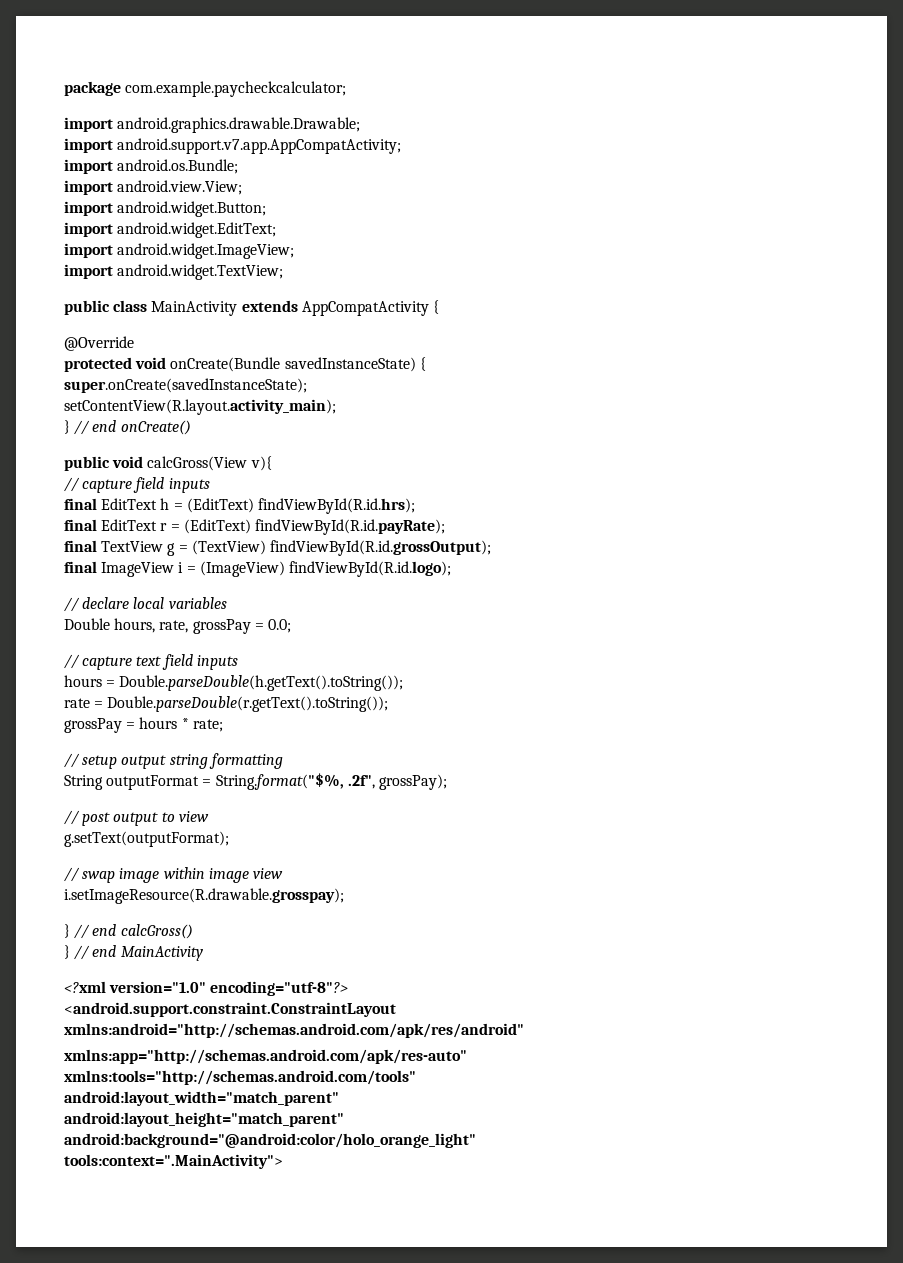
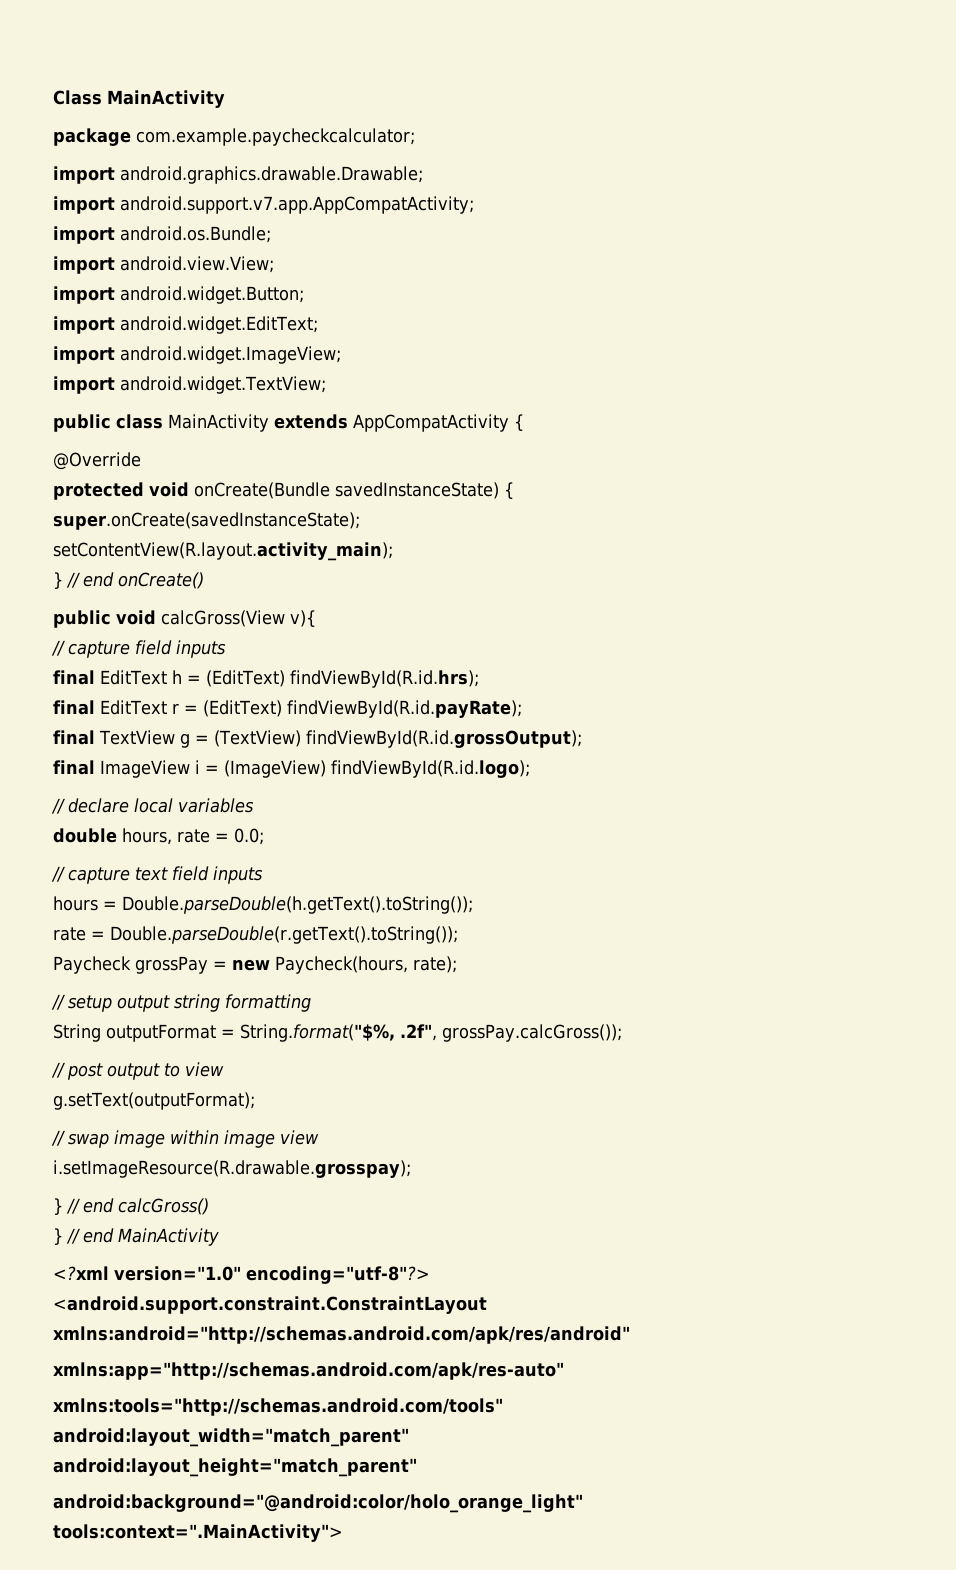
(64, 88) none -> [53,90,225,108] Class MainActivity //
[64,618,251,634] Double hours, rate, grossPay -> [53,828,210,845] double hours, rate
[64,717,223,733] grossPay = hours * rate; -> [53,956,457,974] Paycheck grossPay = new Paycheck(hours, rate);
[378,774,447,790] grossPay); -> [442,1024,622,1042] grossPay.calcGross());

